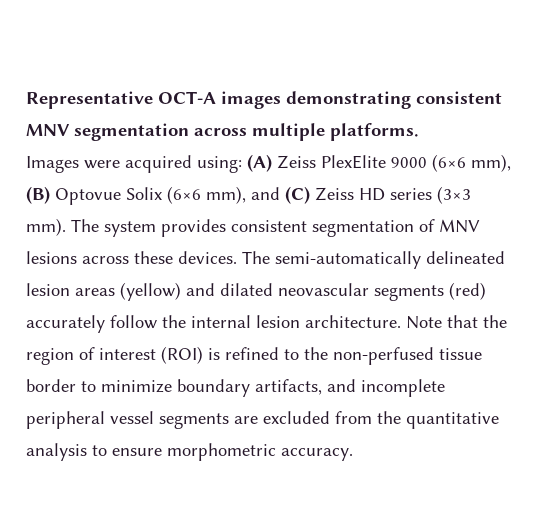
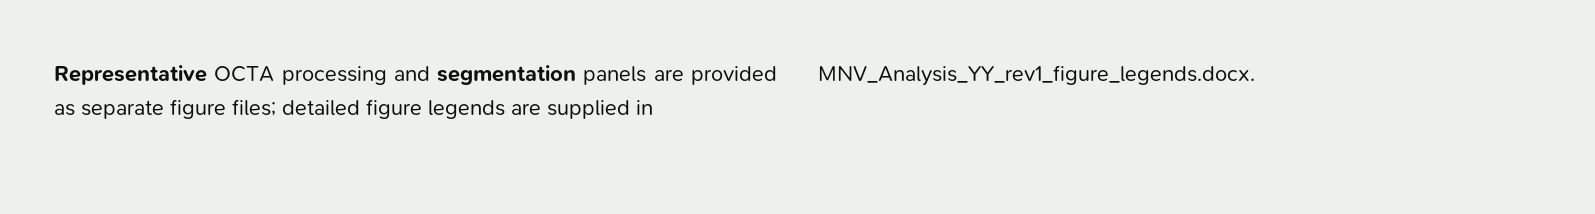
[158,91,502,109] [26,123,419,141] [26,154,511,173] [26,186,471,205] [26,218,480,237] [26,251,505,269] [26,282,486,301] [26,315,507,333] [26,346,482,365] [26,379,445,397] [26,411,499,429] [26,443,353,461] OCT-A images demonstrating consistent MNV segmentation across multiple platforms. // Images were acquired using: (A) Zeiss PlexElite 9000 (6×6 mm), (B) Optovue Solix (6×6 mm), and (C) Zeiss HD series (3×3 mm). The system provides consistent segmentation of MNV lesions across these devices. The semi-automatically delineated lesion areas (yellow) and dilated neovascular segments (red) accurately follow the internal lesion architecture. Note that the region of interest (ROI) is refined to the non-perfused tissue border to minimize boundary artifacts, and incomplete peripheral vessel segments are excluded from the quantitative analysis to ensure morphometric accuracy. -> [214,65,778,85] [54,99,653,119] [818,65,1255,86] OCTA processing and segmentation panels are provided as separate figure files; detailed figure legends are supplied in MNV_Analysis_YY_rev1_figure_legends.docx.

